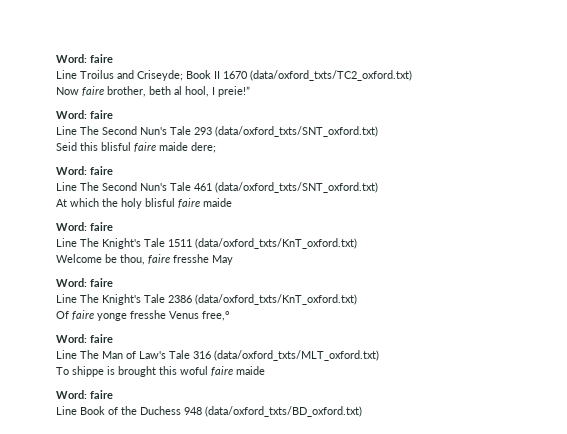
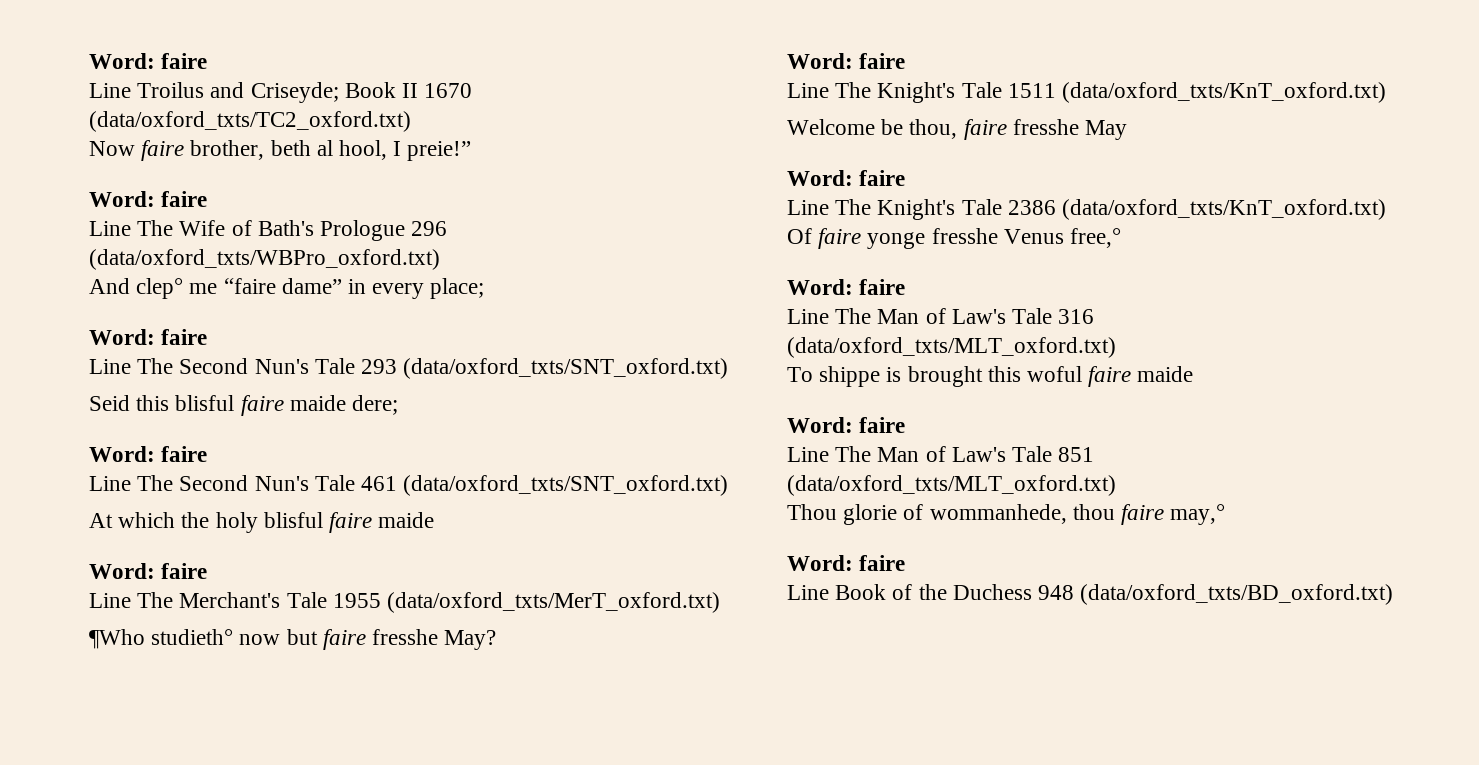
(113, 114) none -> [89,220,448,241] [89,249,440,270] [89,278,485,299] [89,329,208,345] // Line The Wife of Bath's Prologue 296 (data/oxford_txts/WBPro_oxford.txt) // And clep° me “faire dame” in every place; // Word: faire
(113, 226) none -> [89,592,721,613] [89,629,497,650] [787,53,906,69] // Line The Merchant's Tale 1955 (data/oxford_txts/MerT_oxford.txt) // ¶Who studieth° now but faire fresshe May? // Word: faire
(113, 394) none -> [787,446,1095,462] [787,475,1116,496] [787,504,1226,525] [787,555,906,571] // Line The Man of Law's Tale 851 (data/oxford_txts/MLT_oxford.txt) // Thou glorie of wommanhede, thou faire may,° // Word: faire

